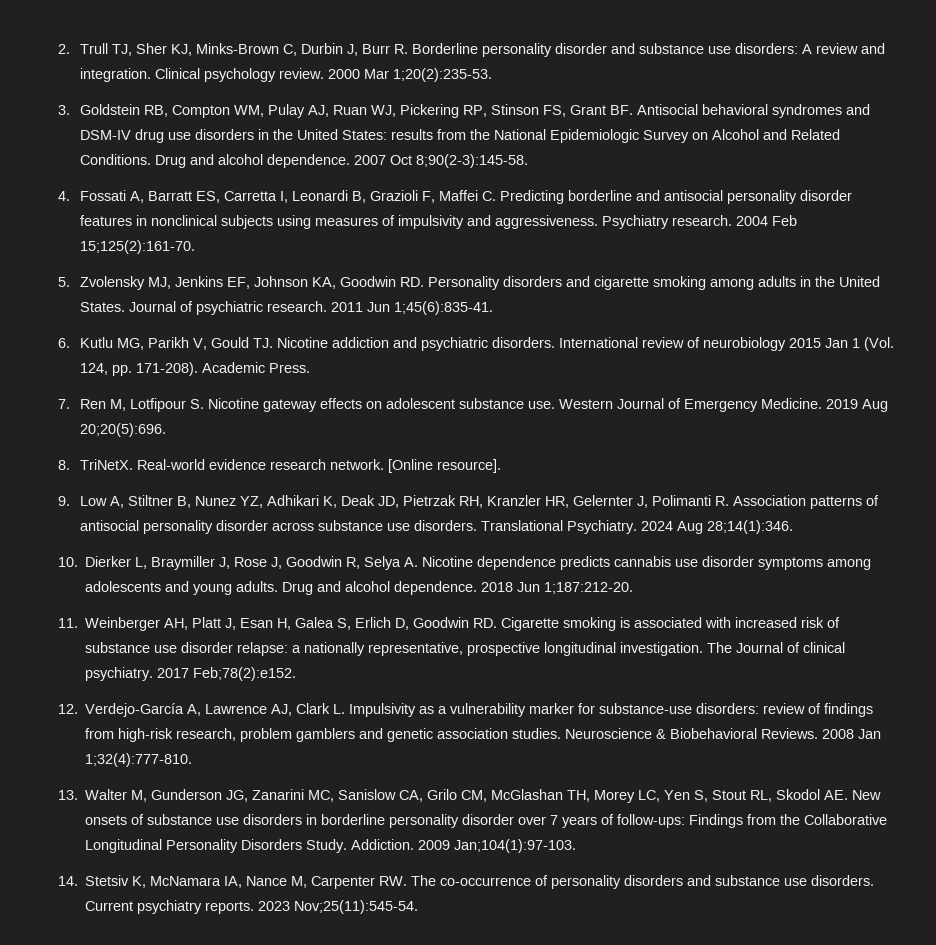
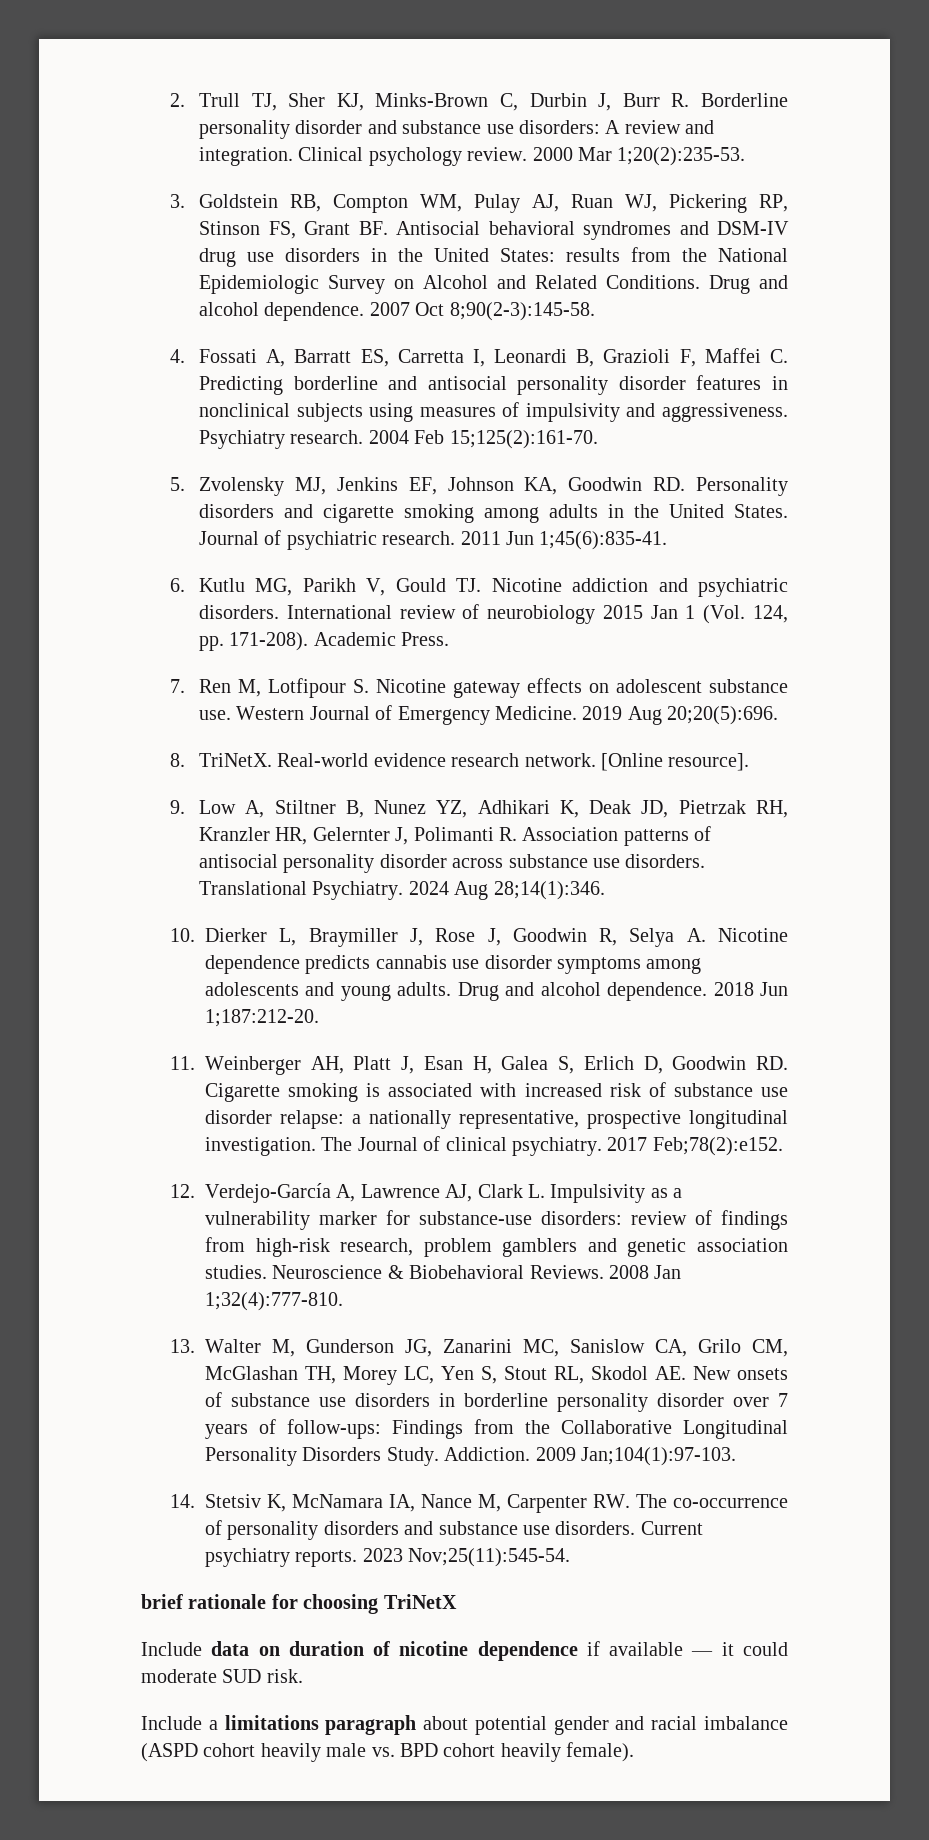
(419, 907) none -> [141,1594,457,1614] [141,1641,788,1661] [141,1669,303,1683] [141,1715,788,1735] [141,1742,635,1762] // brief rationale for choosing TriNetX // Include data on duration of nicotine dependence if available — it could moderate SUD risk. // Include a limitations paragraph about potential gender and racial imbalance (ASPD cohort heavily male vs. BPD cohort heavily female).

